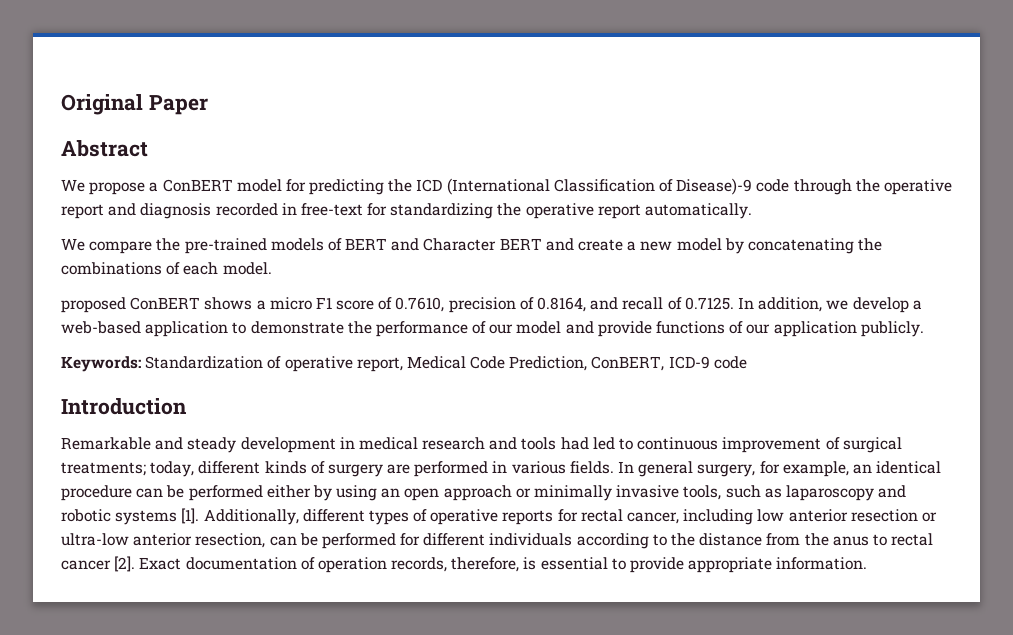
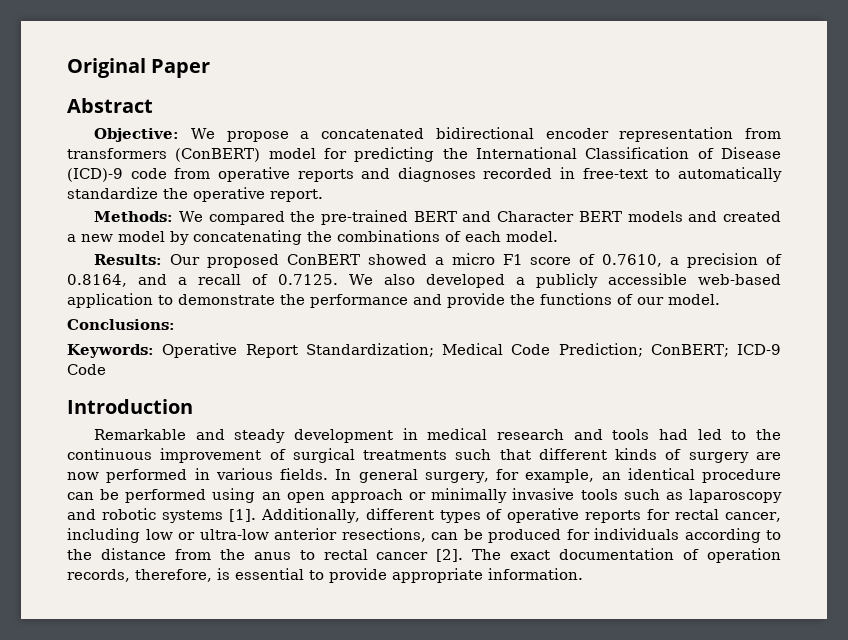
(148, 148) none -> [94,128,180,142] Objective:
[162,178,952,195] [61,203,753,219] [61,238,342,254] ConBERT model for predicting the ICD (International Classification of Disease)-9 code through the operative report and diagnosis recorded in free-text for standardizing the operative report automatically. // We compare the pre-trained models of -> [321,127,781,142] [67,147,781,162] [67,167,782,182] [67,187,323,202] [94,210,408,225] concatenated bidirectional encoder representation from transformers (ConBERT) model for predicting the International Classification of Disease (ICD)-9 code from operative reports and diagnoses recorded in free-text to automatically standardize the operative report. // Methods: We compared the pre-trained
[545,238,624,251] and create -> [627,211,782,222] models and created
(272, 268) none -> [94,254,201,265] Results: Our
[204,297,253,310] shows -> [367,254,427,265] showed
(445, 304) none -> [670,257,680,265] a
(619, 303) none -> [178,277,188,285] a
[737,297,922,313] In addition, we develop a -> [349,273,687,288] We also developed a publicly accessible
[472,321,562,334] of our model -> (408, 301) none
(652, 329) none -> [510,294,535,305] the
[773,321,924,337] application publicly. -> [668,294,720,305] [67,319,175,330] model. // Conclusions:
[145,356,747,372] Standardization of operative report, Medical Code Prediction, ConBERT, ICD-9 code -> [162,343,781,358] [67,364,106,375] Operative Report Standardization; Medical Code Prediction; ConBERT; ICD-9 Code
(634, 444) none -> [755,429,781,440] the
[61,461,195,477] treatments; today, -> [363,449,531,460] treatments such that
(411, 469) none -> [67,472,99,480] now
[266,485,332,501] either by -> (207, 496) none
[683,485,722,500] tools, -> [580,489,618,500] tools
[788,509,918,522] anterior resection -> (173, 534) none
[195,533,486,549] resection, can be performed for different -> [341,528,590,543] resections, can be produced for
[139,557,182,570] Exact -> [472,549,551,560] The exact

